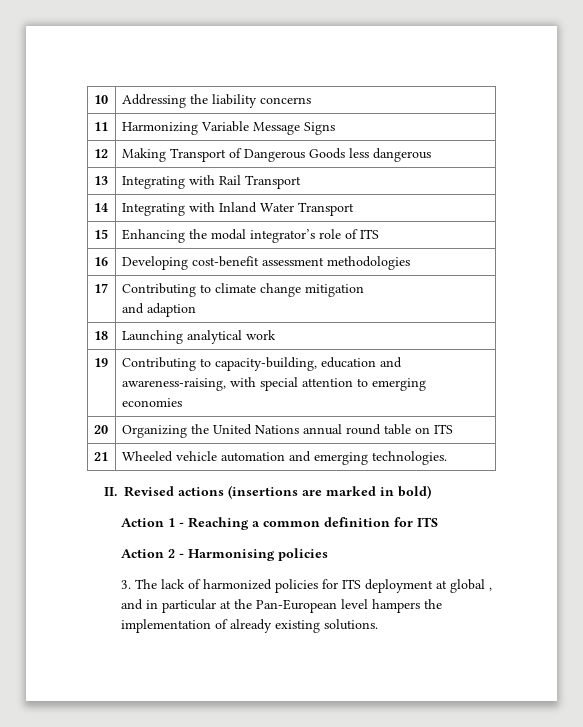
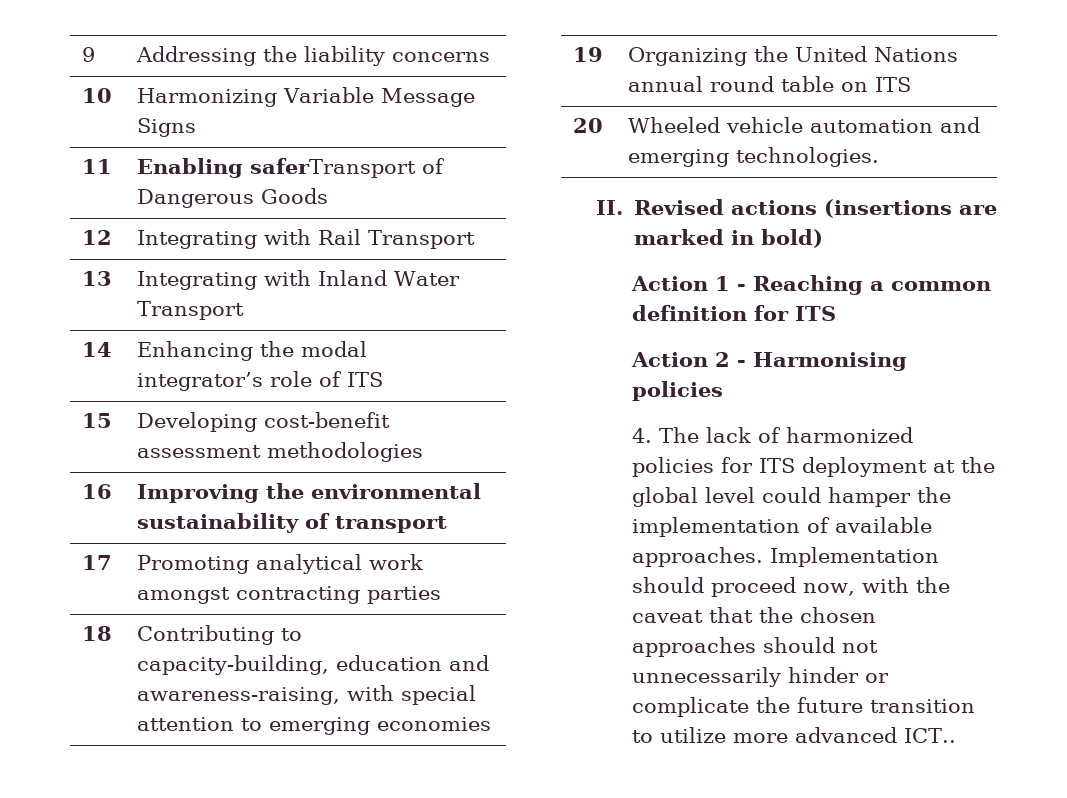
[93,95,108,104] 10 -> [82,47,96,62] 9
[93,122,108,131] 11 -> [82,88,113,103] 10
[93,149,108,158] [121,148,226,162] 12 | Making Transport -> [82,159,113,174] [137,158,417,178] 11 | Enabling saferTransport
[348,148,431,162] [93,176,108,185] less dangerous // 13 -> [82,230,113,245] // 12
[93,203,108,212] 14 -> [82,271,113,286] 13
[93,229,108,239] 15 -> [82,342,113,357] 14
[93,257,108,266] 16 -> [82,413,113,428] 15
[93,283,108,293] [121,283,364,297] [121,303,196,317] [93,331,108,340] [121,330,276,344] [93,358,108,367] 17 | Contributing to climate change mitigation // and adaption // 18 | Launching analytical work // 19 -> [82,484,113,499] [137,483,482,503] [137,513,448,533] [82,555,113,570] [137,554,424,574] [137,586,442,604] [82,626,113,641] 16 | Improving the environmental sustainability of transport // 17 | Promoting analytical work amongst contracting parties // 18
[93,425,108,434] 20 -> [573,47,604,62] 19
[93,452,108,461] 21 -> [573,118,604,133] 20
[120,580,131,589] 3. -> [631,428,652,443] 4.
[449,579,492,593] [120,599,442,613] [120,619,378,633] global , and in particular at the Pan-European level hampers the implementation of already existing solutions. -> [960,457,995,473] [631,487,951,507] [631,517,932,537] [631,547,939,567] [631,577,950,597] [631,607,876,623] [631,637,878,657] [631,667,889,687] [631,697,975,717] [631,727,956,743] the global level could hamper the implementation of available approaches. Implementation should proceed now, with the caveat that the chosen approaches should not unnecessarily hinder or complicate the future transition to utilize more advanced ICT..

